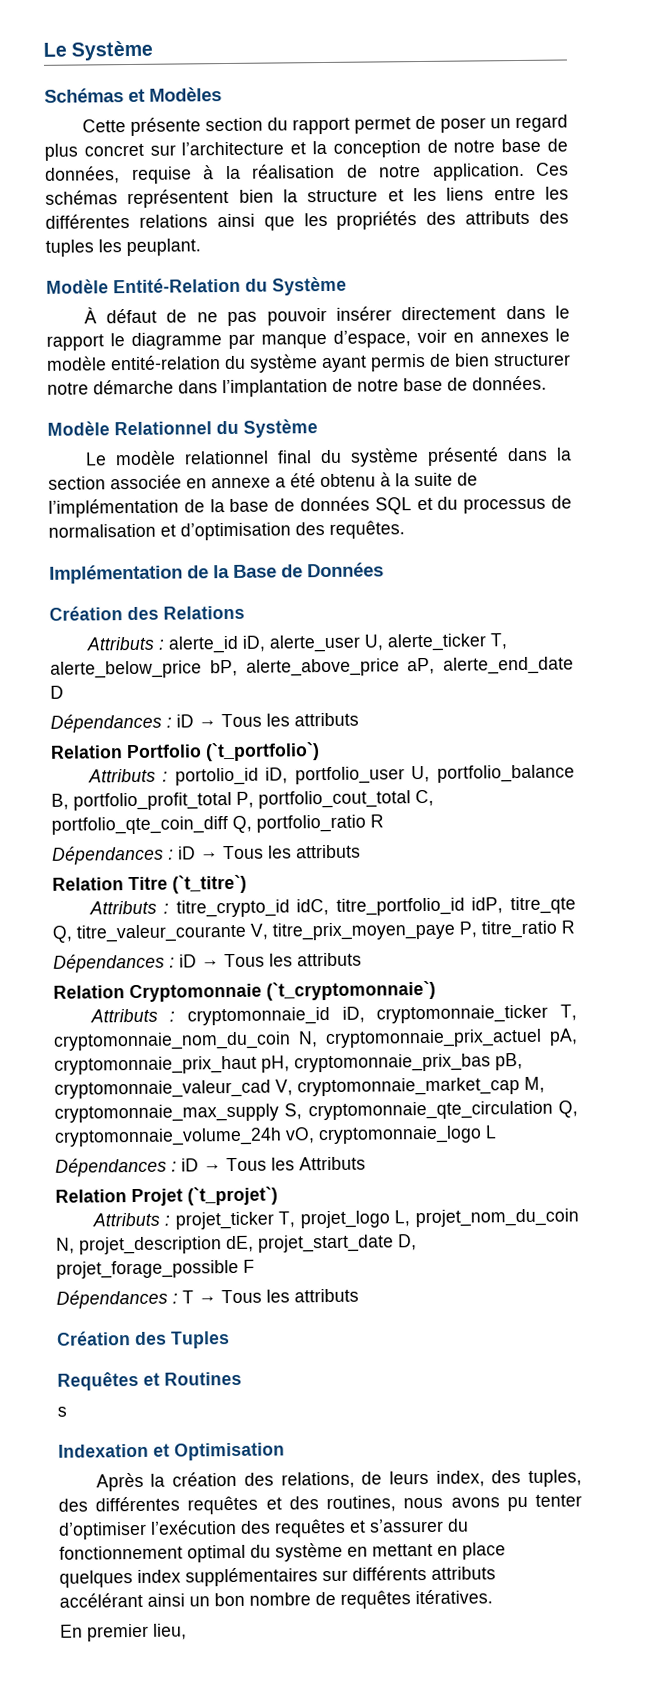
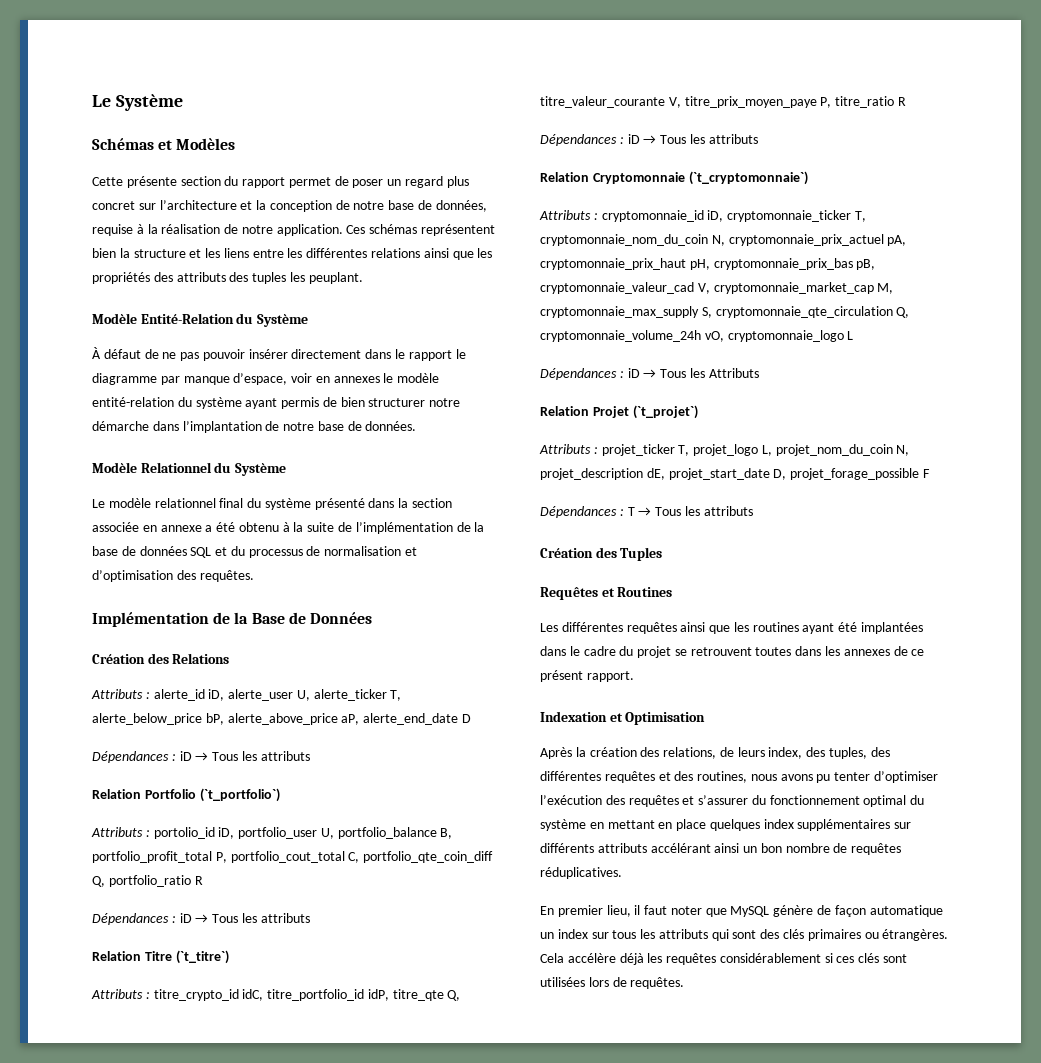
[57,1406,67,1417] s -> [540,622,924,634] [540,646,925,658] [540,670,634,682] Les différentes requêtes ainsi que les routines ayant été implantées dans le cadre du projet se retrouvent toutes dans les annexes de ce présent rapport.
[415,1589,493,1605] itératives. -> [540,867,622,879] réduplicatives.
(187, 1631) none -> [634,905,943,917] [540,929,949,941] [540,953,908,965] [540,977,685,989] il faut noter que MySQL génère de façon automatique un index sur tous les attributs qui sont des clés primaires ou étrangères. Cela accélère déjà les requêtes considérablement si ces clés sont utilisées lors de requêtes.

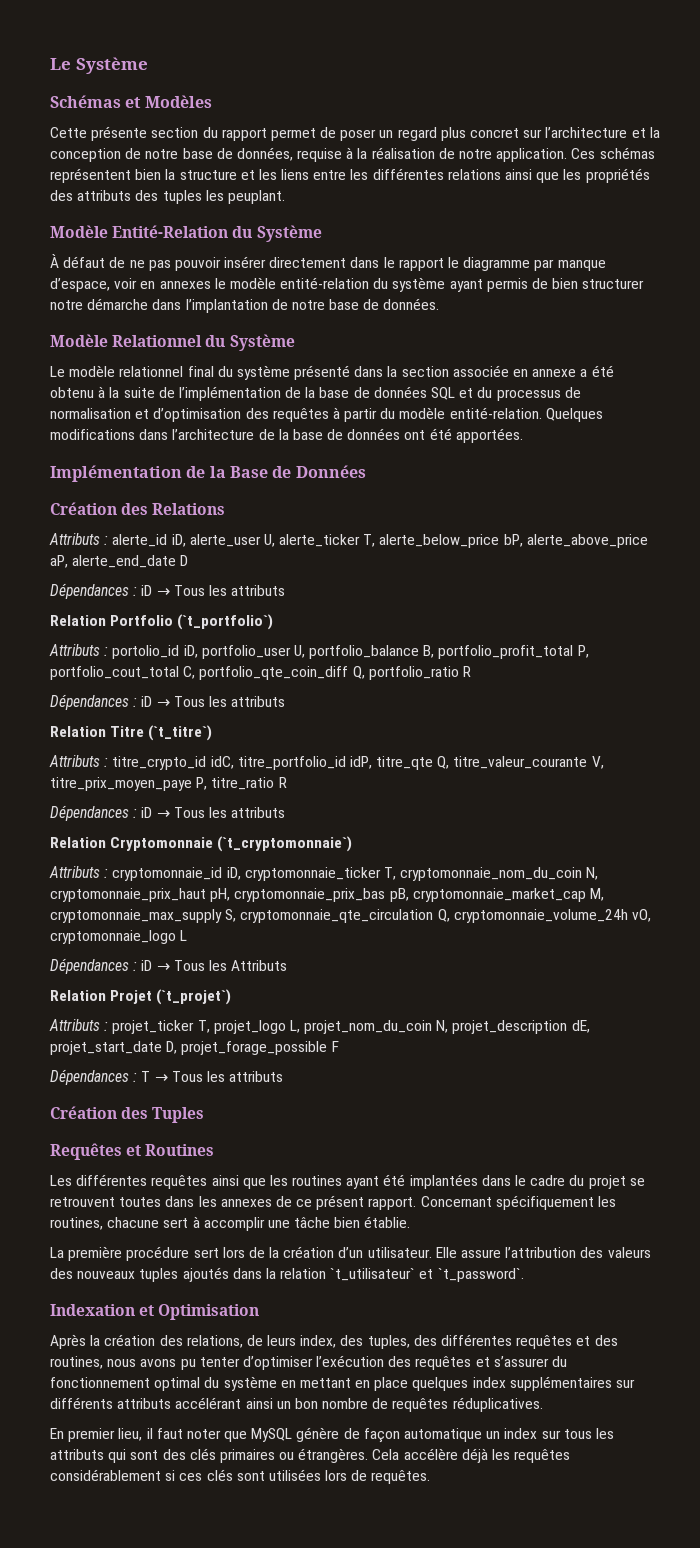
[199,570,254,582] requêtes. -> [272,407,603,422] [50,428,523,443] requêtes à partir du modèle entité-relation. Quelques modifications dans l’architecture de la base de données ont été apportées.
[728,234,907,246] cryptomonnaie_prix_actuel pA, -> (599, 873) none
[540,282,710,294] cryptomonnaie_valeur_cad V, -> (409, 895) none
(634, 676) none -> [420,1195,617,1210] [50,1216,411,1231] [50,1246,651,1261] [50,1267,524,1282] Concernant spécifiquement les routines, chacune sert à accomplir une tâche bien établie. // La première procédure sert lors de la création d’un utilisateur. Elle assure l’attribution des valeurs des nouveaux tuples ajoutés dans la relation `t_utilisateur` et `t_password`.

